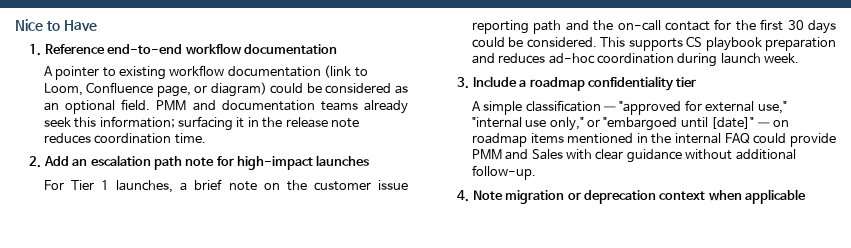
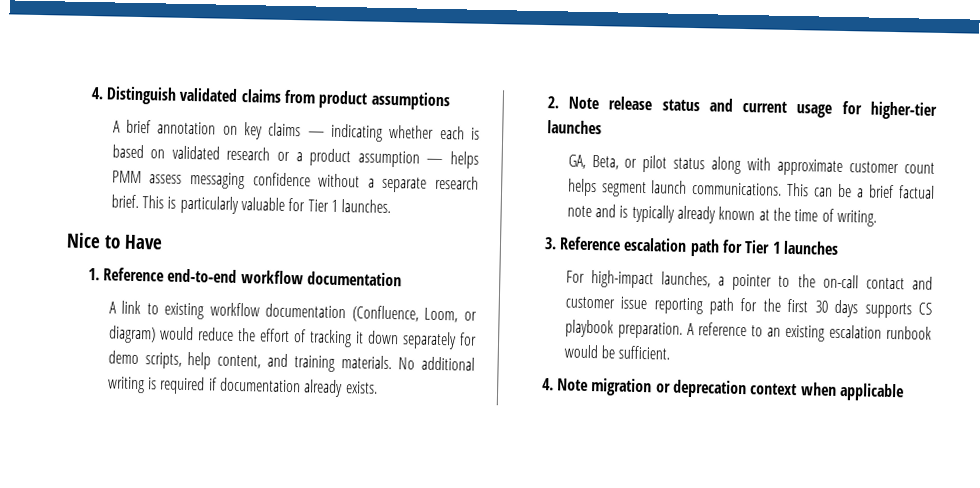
(15, 25) none -> [90,86,450,111] [112,119,480,142] [111,144,479,169] [111,170,480,193] [110,194,392,214] 4. Distinguish validated claims from product assumptions // A brief annotation on key claims — indicating whether each is based on validated research or a product assumption — helps PMM assess messaging confidence without a separate research brief. This is particularly valuable for Tier 1 launches. //
[55,66,100,80] pointer -> [121,300,142,315] link
[324,65,368,78] [43,82,409,97] [43,99,408,114] [43,116,359,131] [43,133,206,144] [29,155,370,170] [43,179,408,193] [471,20,710,34] (link to Loom, Confluence page, or diagram) could be considered as an optional field. PMM and documentation teams already seek this information; surfacing it in the release note reduces coordination time. // 2. Add an escalation path note for high-impact launches // For Tier 1 launches, a brief note on the customer issue reporting path and the on-call contact -> [351,305,477,323] [107,325,477,350] [107,350,475,372] [106,376,378,398] [546,96,937,120] [546,120,602,135] [567,154,935,177] [566,178,935,199] [566,204,877,227] [543,236,840,257] [565,270,933,291] [564,296,734,315] (Confluence, Loom, or diagram) would reduce the effort of tracking it down separately for demo scripts, help content, and training materials. No additional writing is required if documentation already exists. // 2. Note release status and current usage for higher-tier launches // GA, Beta, or pilot status along with approximate customer count helps segment launch communications. This can be a brief factual note and is typically already known at the time of writing. // 3. Reference escalation path for Tier 1 launches // For high-impact launches, a pointer to the on-call contact and customer issue reporting path
[471,36,836,51] [471,53,800,67] [457,76,697,91] [471,100,787,115] [471,117,789,131] [471,133,836,147] [471,149,796,163] [471,165,536,180] could be considered. This supports CS playbook preparation and reduces ad-hoc coordination during launch week. // 3. Include a roadmap confidentiality tier // A simple classification — "approved for external use," "internal use only," or "embargoed until [date]" — on roadmap items mentioned in the internal FAQ could provide PMM and Sales with clear guidance without additional follow-up. -> [864,302,932,319] [564,319,932,342] [563,344,671,360] supports CS playbook preparation. A reference to an existing escalation runbook would be sufficient.

